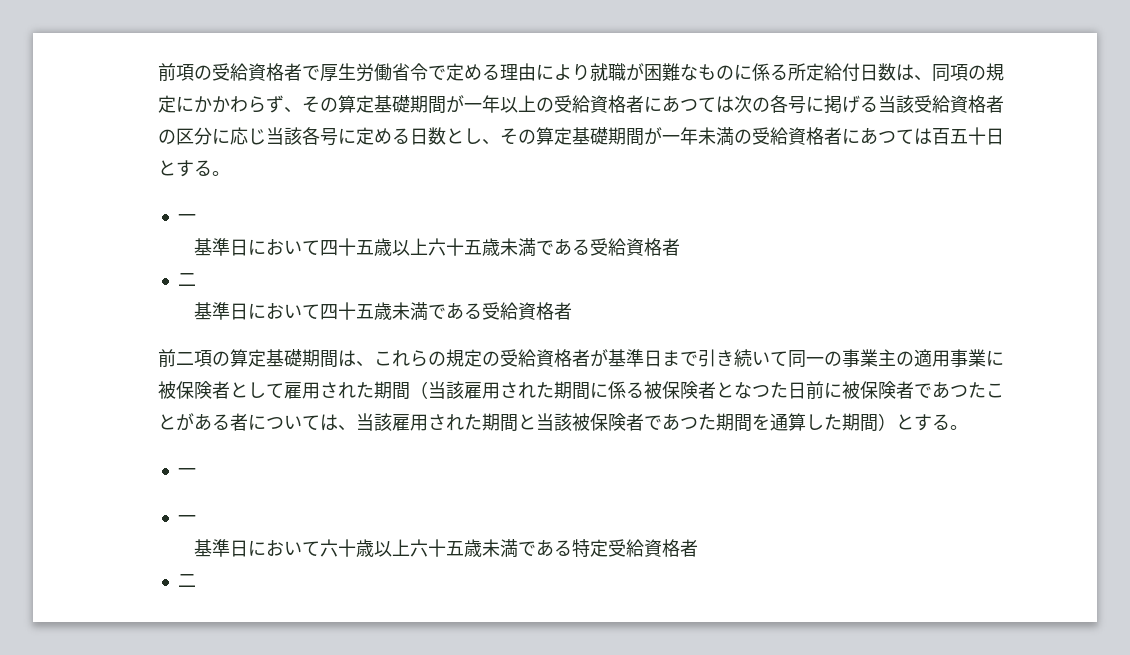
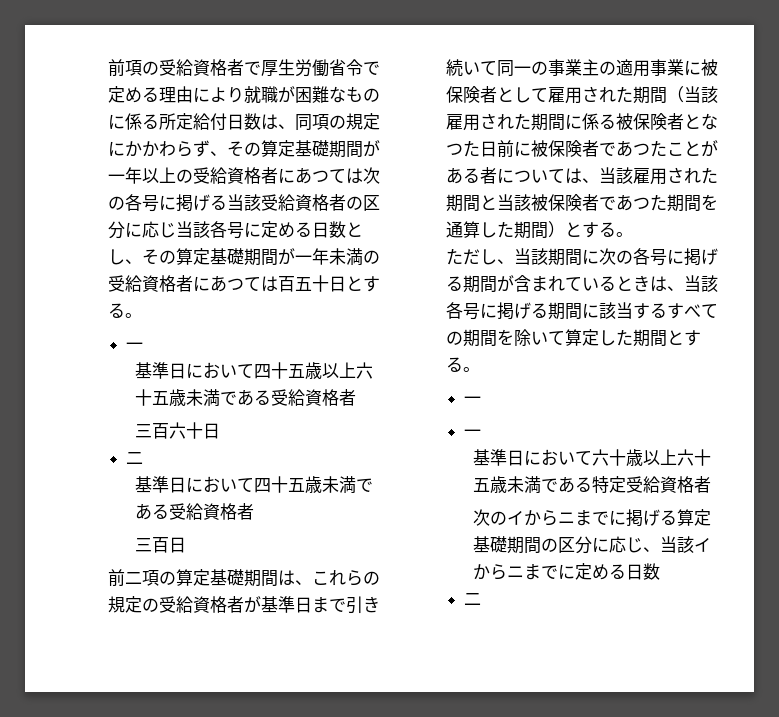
(680, 247) none -> [135,422,221,439] // 三百六十日
(572, 311) none -> [135,537,187,553] // 三百日
(968, 427) none -> [445,248,718,266] [445,275,718,293] [445,302,718,320] [445,329,701,347] [445,357,480,372] // ただし、当該期間に次の各号に掲げる期間が含まれているときは、当該各号に掲げる期間に該当するすべての期間を除いて算定した期間とする。
(698, 548) none -> [473,509,712,527] [473,536,712,554] [473,563,661,580] // 次のイからニまでに掲げる算定基礎期間の区分に応じ、当該イからニまでに定める日数

